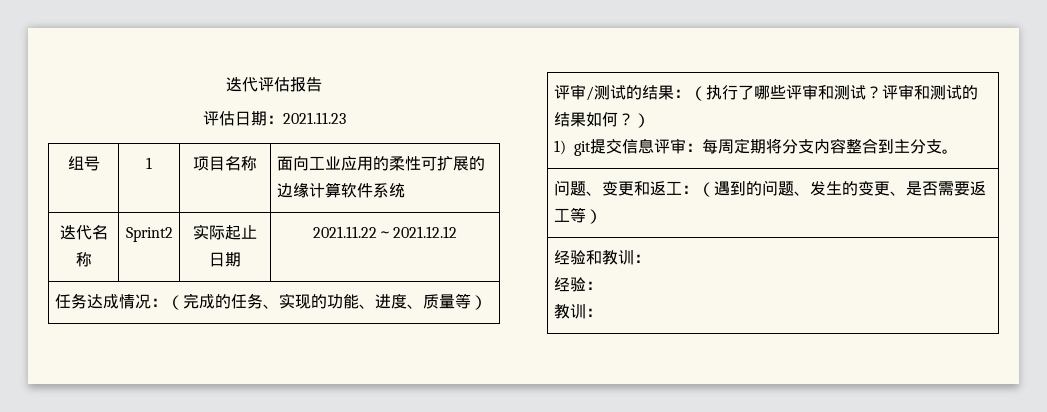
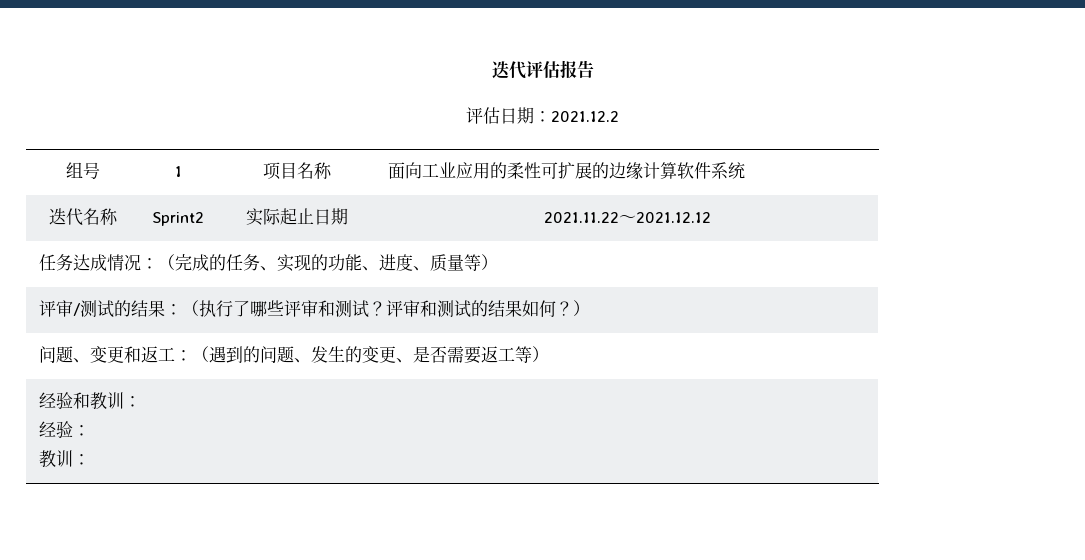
[282,112,346,124] 2021.11.23 -> [551,111,619,122] 2021.12.2
[553,138,958,156] // 1) git提交信息评审：每周定期将分支内容整合到主分支。 -> (590, 308) none

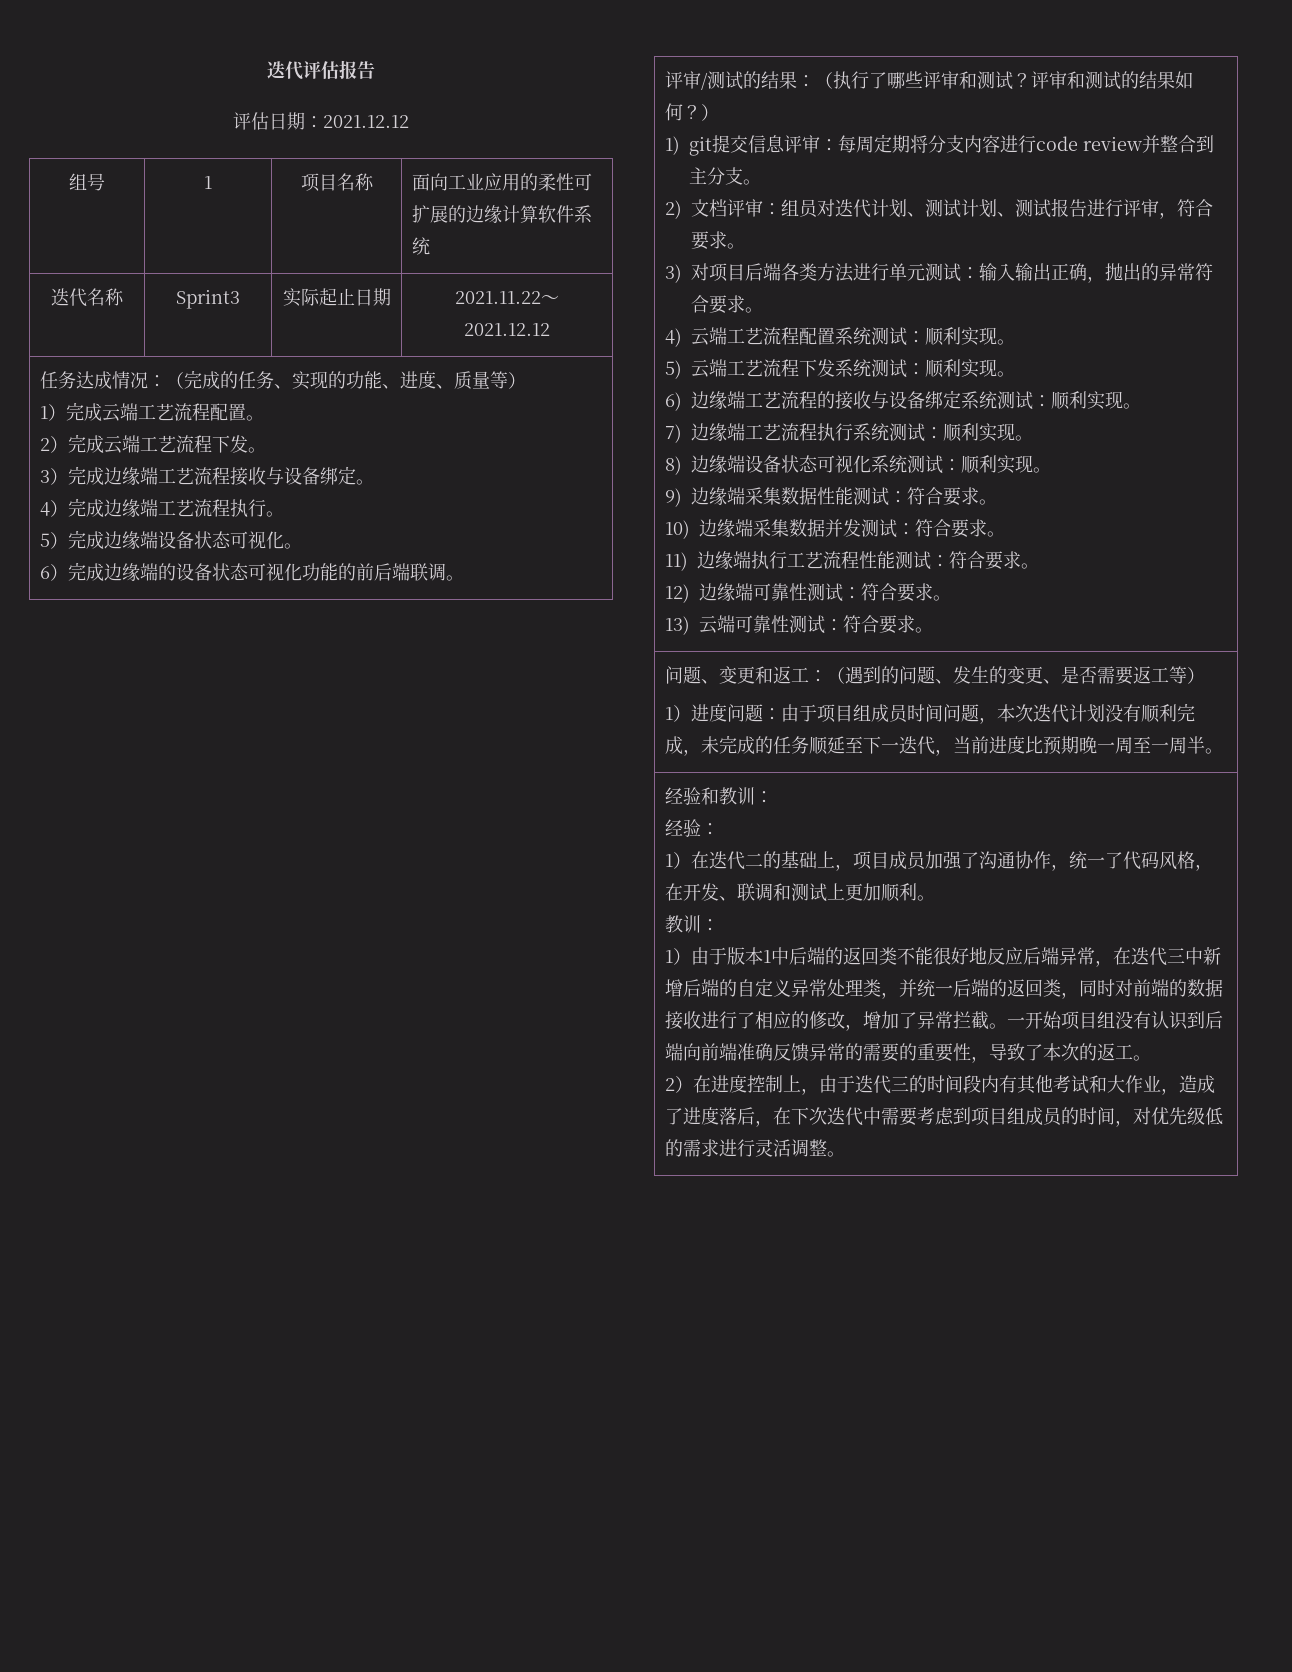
[551,111,619,122] 2021.12.2 -> [323,115,409,128] 2021.12.12
[152,212,204,226] Sprint2 -> [176,289,240,309] Sprint3
(498, 262) none -> [40,402,265,422] [40,434,267,454] [40,466,375,486] [40,498,285,517] [40,530,303,549] [40,562,465,581] // 1）完成云端工艺流程配置。 // 2）完成云端工艺流程下发。 // 3）完成边缘端工艺流程接收与设备绑定。 // 4）完成边缘端工艺流程执行。 // 5）完成边缘端设备状态可视化。 // 6）完成边缘端的设备状态可视化功能的前后端联调。
(590, 308) none -> [665,134,1215,156] [689,167,762,185] [665,198,1214,219] [691,231,746,250] [665,263,1214,283] [691,295,764,314] [665,327,1016,347] [665,359,1016,379] [665,390,1142,411] [665,423,1034,443] [665,455,1052,475] [665,487,998,507] [665,519,1006,539] [665,551,1040,571] [665,583,952,603] [665,615,934,635] // 1) git提交信息评审：每周定期将分支内容进行code review并整合到主分支。 // 2)文档评审：组员对迭代计划、测试计划、测试报告进行评审，符合要求。 // 3)对项目后端各类方法进行单元测试：输入输出正确，抛出的异常符合要求。 // 4)云端工艺流程配置系统测试：顺利实现。 // 5)云端工艺流程下发系统测试：顺利实现。 // 6)边缘端工艺流程的接收与设备绑定系统测试：顺利实现。 // 7)边缘端工艺流程执行系统测试：顺利实现。 // 8)边缘端设备状态可视化系统测试：顺利实现。 // 9)边缘端采集数据性能测试：符合要求。 // 10)边缘端采集数据并发测试：符合要求。 // 11)边缘端执行工艺流程性能测试：符合要求。 // 12)边缘端可靠性测试：符合要求。 // 13)云端可靠性测试：符合要求。
(549, 354) none -> [665,703,1196,724] [665,735,1224,756] // 1）进度问题：由于项目组成员时间问题，本次迭代计划没有顺利完成，未完成的任务顺延至下一迭代，当前进度比预期晚一周至一周半。
[38,450,90,468] 教训： -> [665,851,1214,871] [665,883,936,902] [665,915,720,933] [665,947,1222,967] [665,978,1224,999] [665,1011,1224,1031] [665,1043,1152,1063] [665,1075,1216,1095] [665,1107,1224,1127] [665,1139,846,1157] 1）在迭代二的基础上，项目成员加强了沟通协作，统一了代码风格，在开发、联调和测试上更加顺利。 // 教训： // 1）由于版本1中后端的返回类不能很好地反应后端异常，在迭代三中新增后端的自定义异常处理类，并统一后端的返回类，同时对前端的数据接收进行了相应的修改，增加了异常拦截。一开始项目组没有认识到后端向前端准确反馈异常的需要的重要性，导致了本次的返工。 // 2）在进度控制上，由于迭代三的时间段内有其他考试和大作业，造成了进度落后，在下次迭代中需要考虑到项目组成员的时间，对优先级低的需求进行灵活调整。

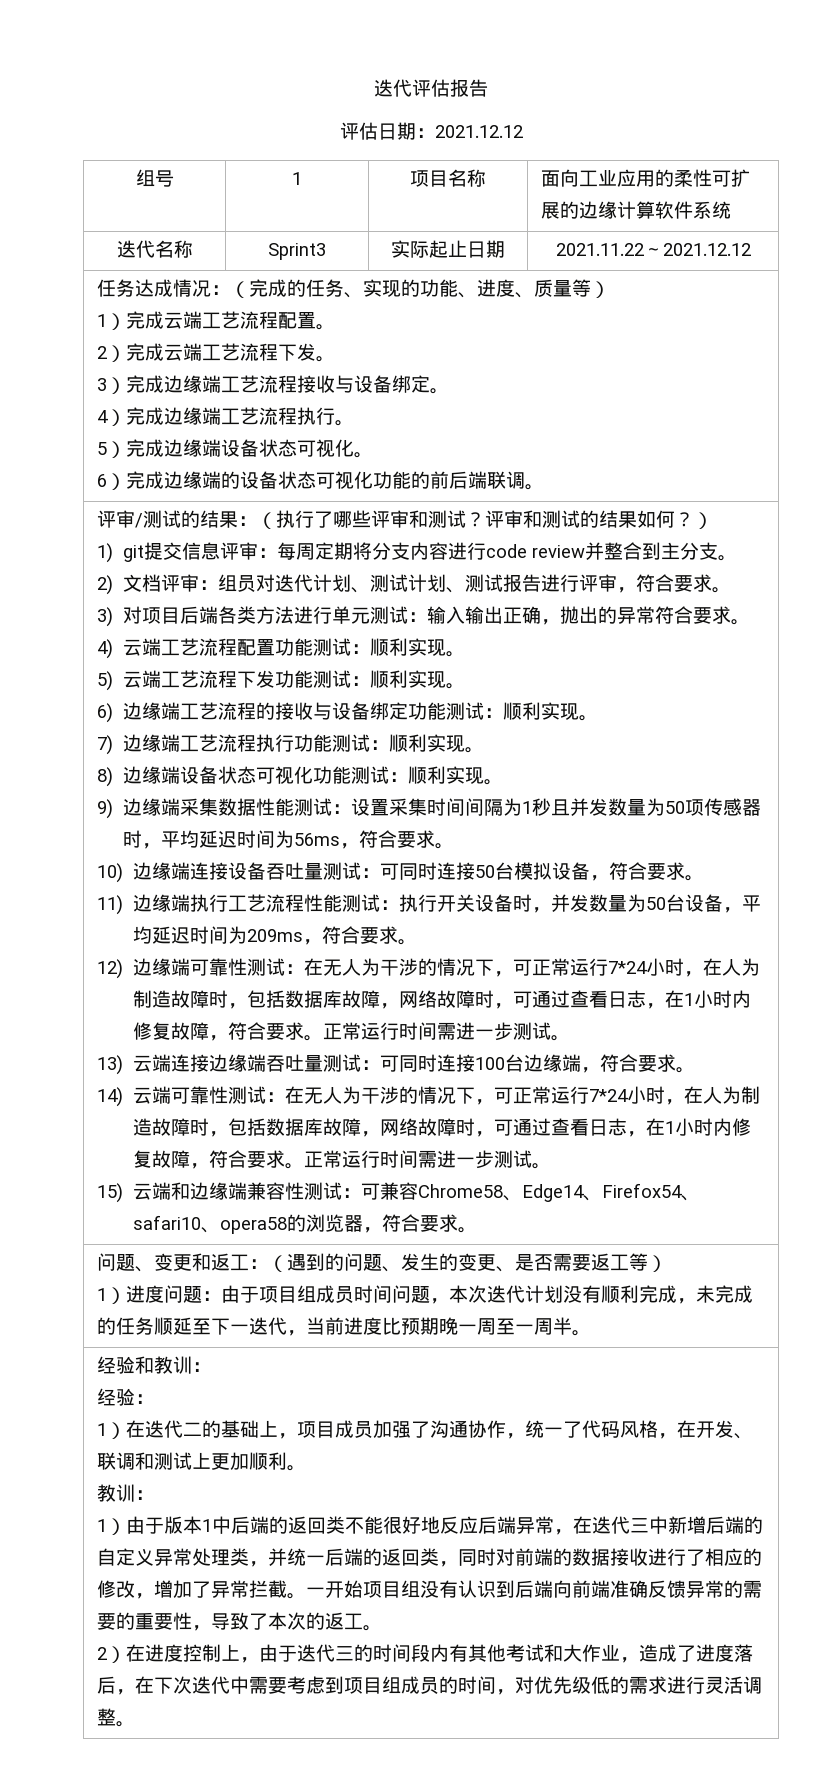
[835,327,872,345] 系统 -> [274,638,313,656] 功能
[835,359,872,377] 系统 -> [274,670,313,688] 功能
[961,391,998,409] 系统 -> [407,702,446,720] 功能
[853,423,890,441] 系统 -> [293,734,332,752] 功能
[871,455,908,473] 系统 -> [312,766,351,784] 功能
(908, 497) none -> [350,798,761,816] [122,830,359,849] 设置采集时间间隔为1秒且并发数量为50项传感器时，平均延迟时间为56ms，
[753,519,916,538] 采集数据并发测试： -> [189,862,609,881] 连接设备吞吐量测试：可同时连接50台模拟设备，
(950, 561) none -> [398,894,761,913] [132,926,322,945] 执行开关设备时，并发数量为50台设备，平均延迟时间为209ms，
[861,583,952,602] [665,616,691,635] 符合要求。 // 13) -> [303,958,760,977] [132,990,751,1009] [132,1022,570,1041] [97,1054,695,1075] [97,1087,124,1107] 在无人为干涉的情况下，可正常运行7*24小时，在人为制造故障时，包括数据库故障，网络故障时，可通过查看日志，在1小时内修复故障，符合要求。正常运行时间需进一步测试。 // 13)云端连接边缘端吞吐量测试：可同时连接100台边缘端，符合要求。 // 14)
(844, 625) none -> [284,1086,760,1105] [132,1118,751,1137] [132,1150,551,1169] [97,1182,700,1203] [132,1214,382,1234] 在无人为干涉的情况下，可正常运行7*24小时，在人为制造故障时，包括数据库故障，网络故障时，可通过查看日志，在1小时内修复故障，符合要求。正常运行时间需进一步测试。 // 15)云端和边缘端兼容性测试：可兼容Chrome58、Edge14、Firefox54、safari10、opera58的浏览器，

